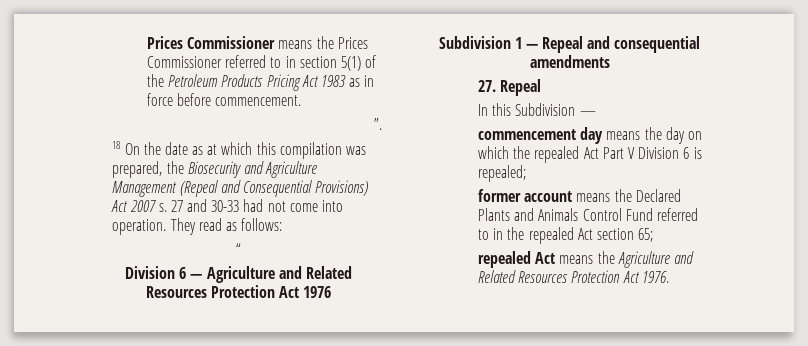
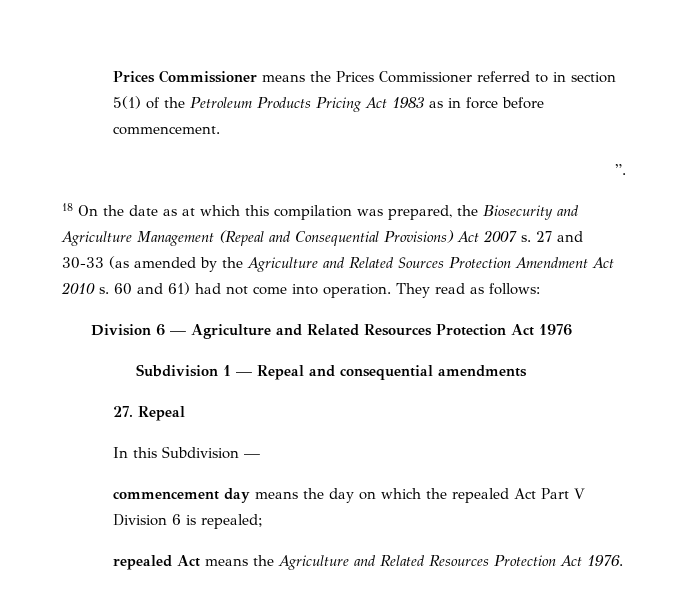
(240, 206) none -> [108,256,614,272] [60,282,190,295] (as amended by the Agriculture and Related Sources Protection Amendment Act 2010 s. 60 and 61)
[236,243,241,255] // “ -> (540, 289) none
[478,189,681,202] [478,208,698,221] [478,227,654,244] // former account means the Declared Plants and Animals Control Fund referred to in the repealed Act section 65; -> (263, 521) none

